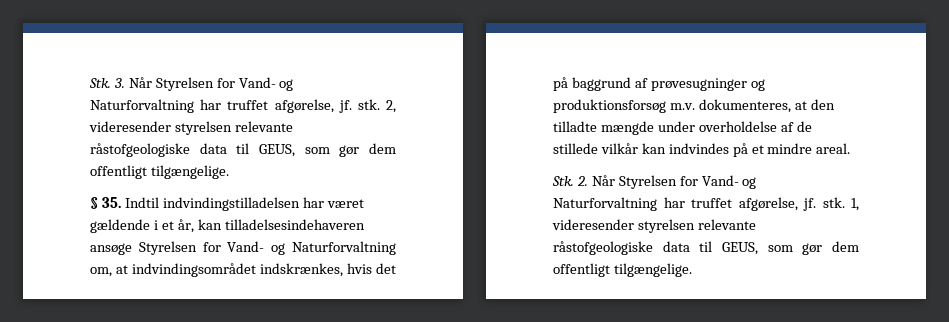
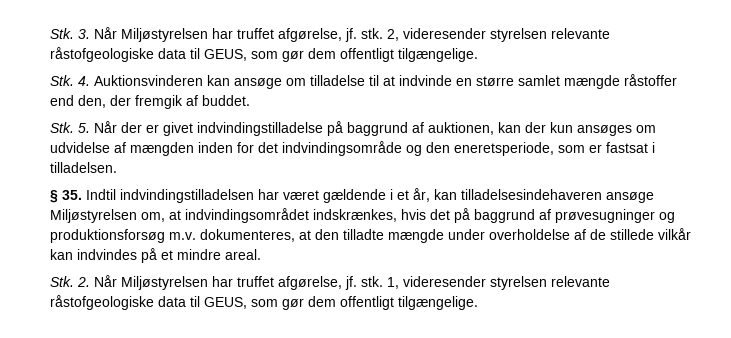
[155,77,294,91] [90,99,194,113] Styrelsen for Vand- og Naturforvaltning -> [121,28,208,42] Miljøstyrelsen
(229, 172) none -> [50,74,677,89] [50,95,250,109] [50,121,656,136] [50,141,655,156] [50,162,117,173] // Stk. 4. Auktionsvinderen kan ansøge om tilladelse til at indvinde en større samlet mængde råstoffer end den, der fremgik af buddet. // Stk. 5. Når der er givet indvindingstilladelse på baggrund af auktionen, kan der kun ansøges om udvidelse af mængden inden for det indvindingsområde og den eneretsperiode, som er fastsat i tilladelsen.
[138,241,397,255] Styrelsen for Vand- og Naturforvaltning -> [50,209,137,223] Miljøstyrelsen
[618,175,757,189] [553,197,657,211] Styrelsen for Vand- og Naturforvaltning -> [121,276,208,290] Miljøstyrelsen

